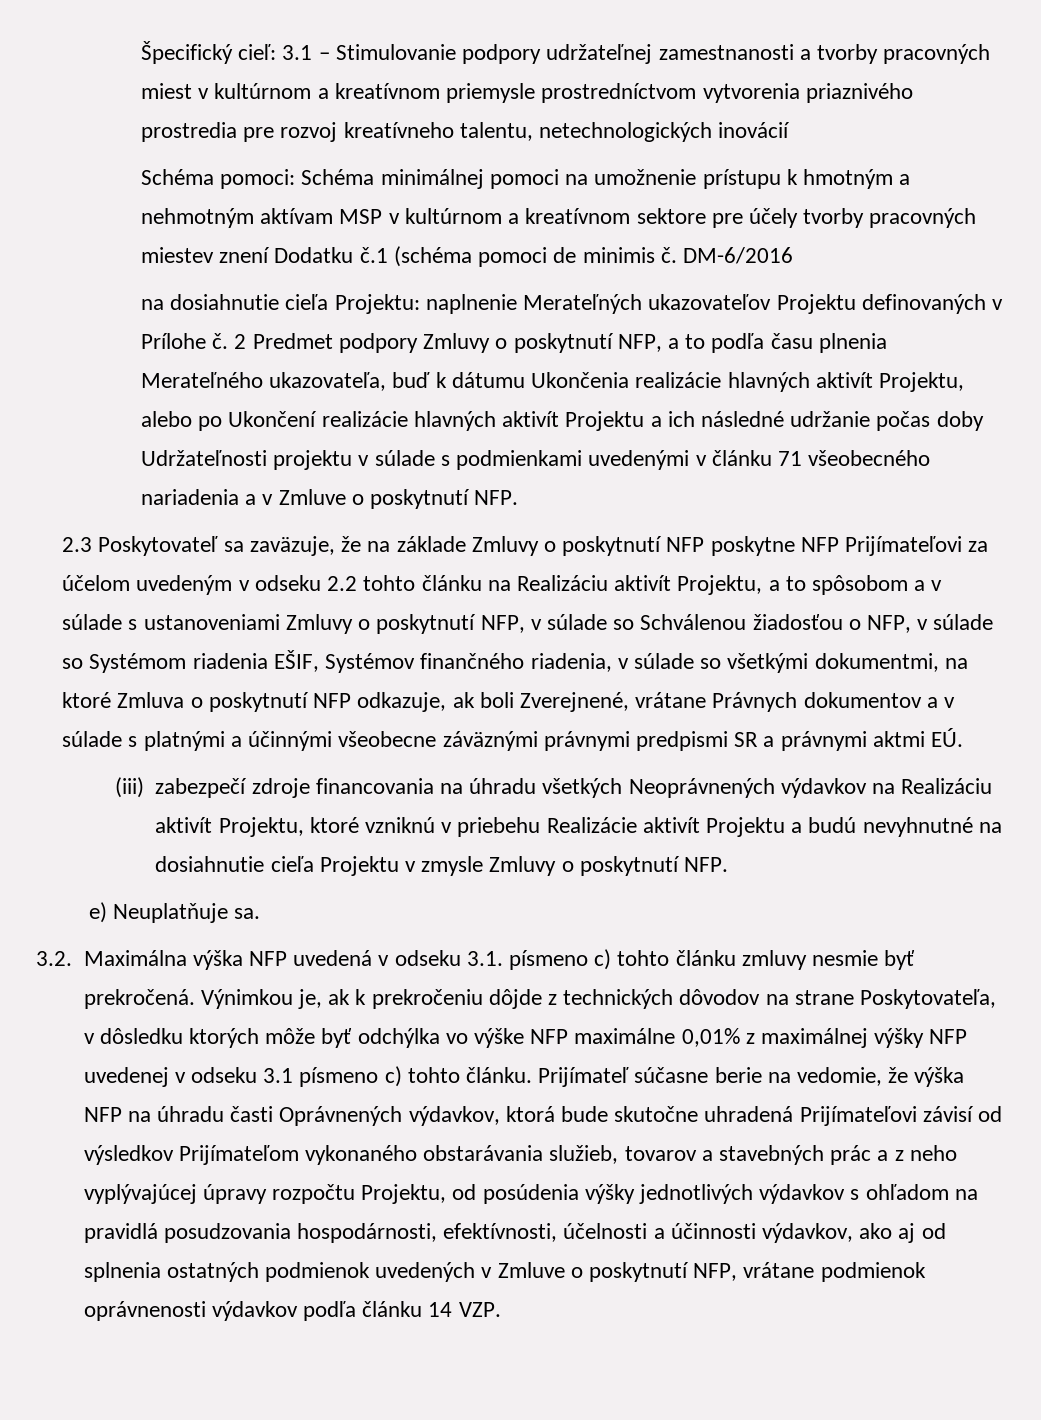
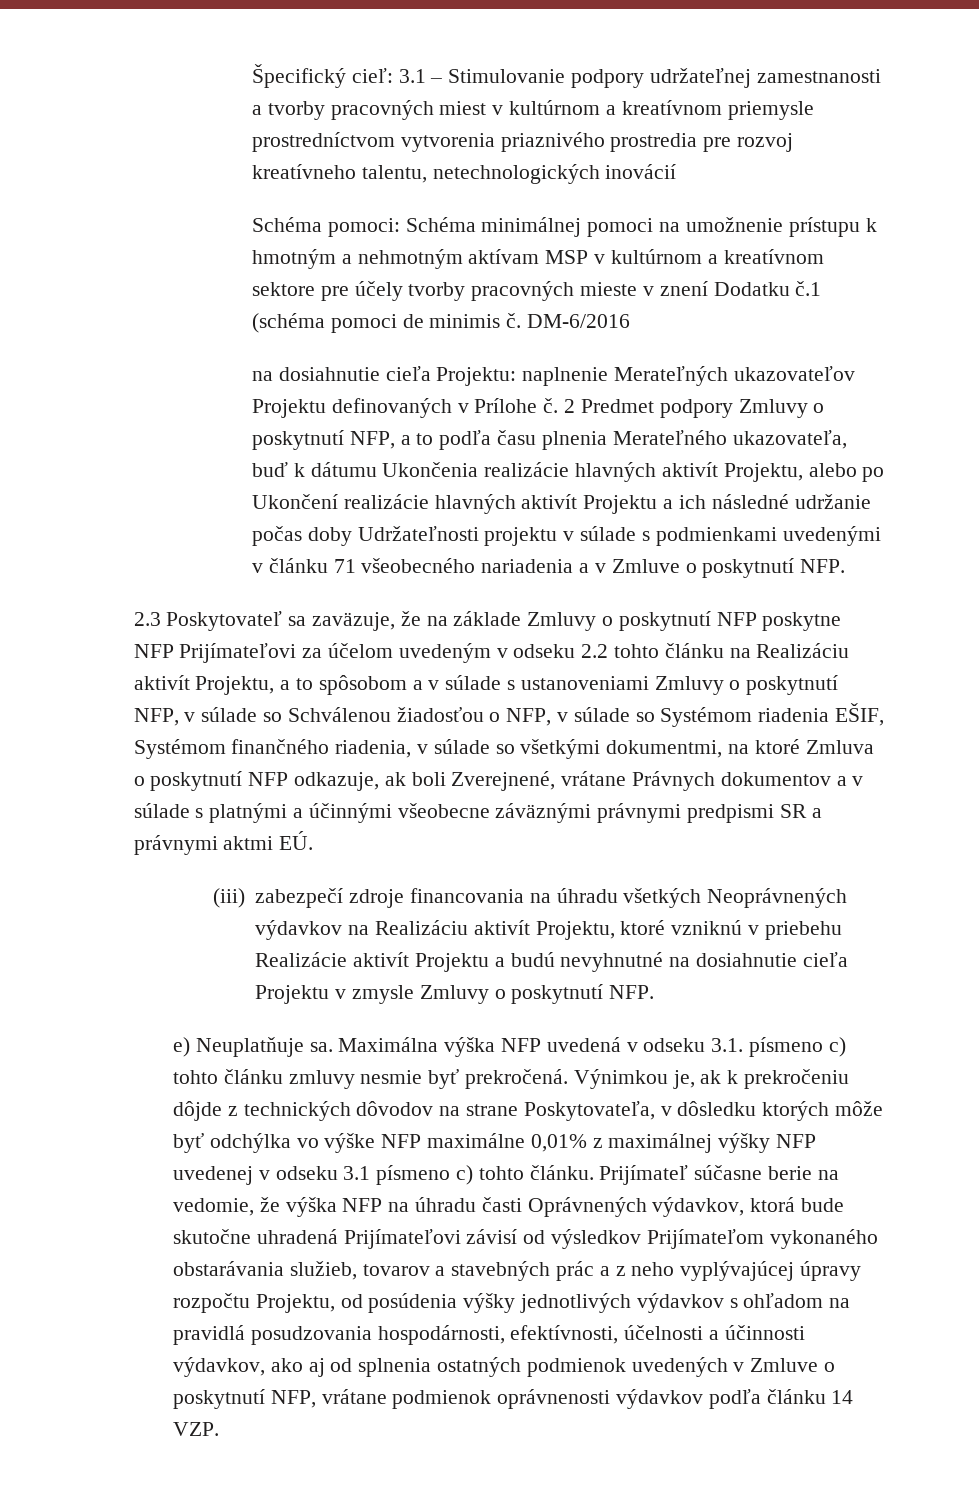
[141,247,215,263] miestev -> [580,282,654,296] mieste v
[325,653,416,673] Systémov -> [133,739,226,759] Systémom
[36,951,72,966] // 3.2. -> (333, 1047) none

